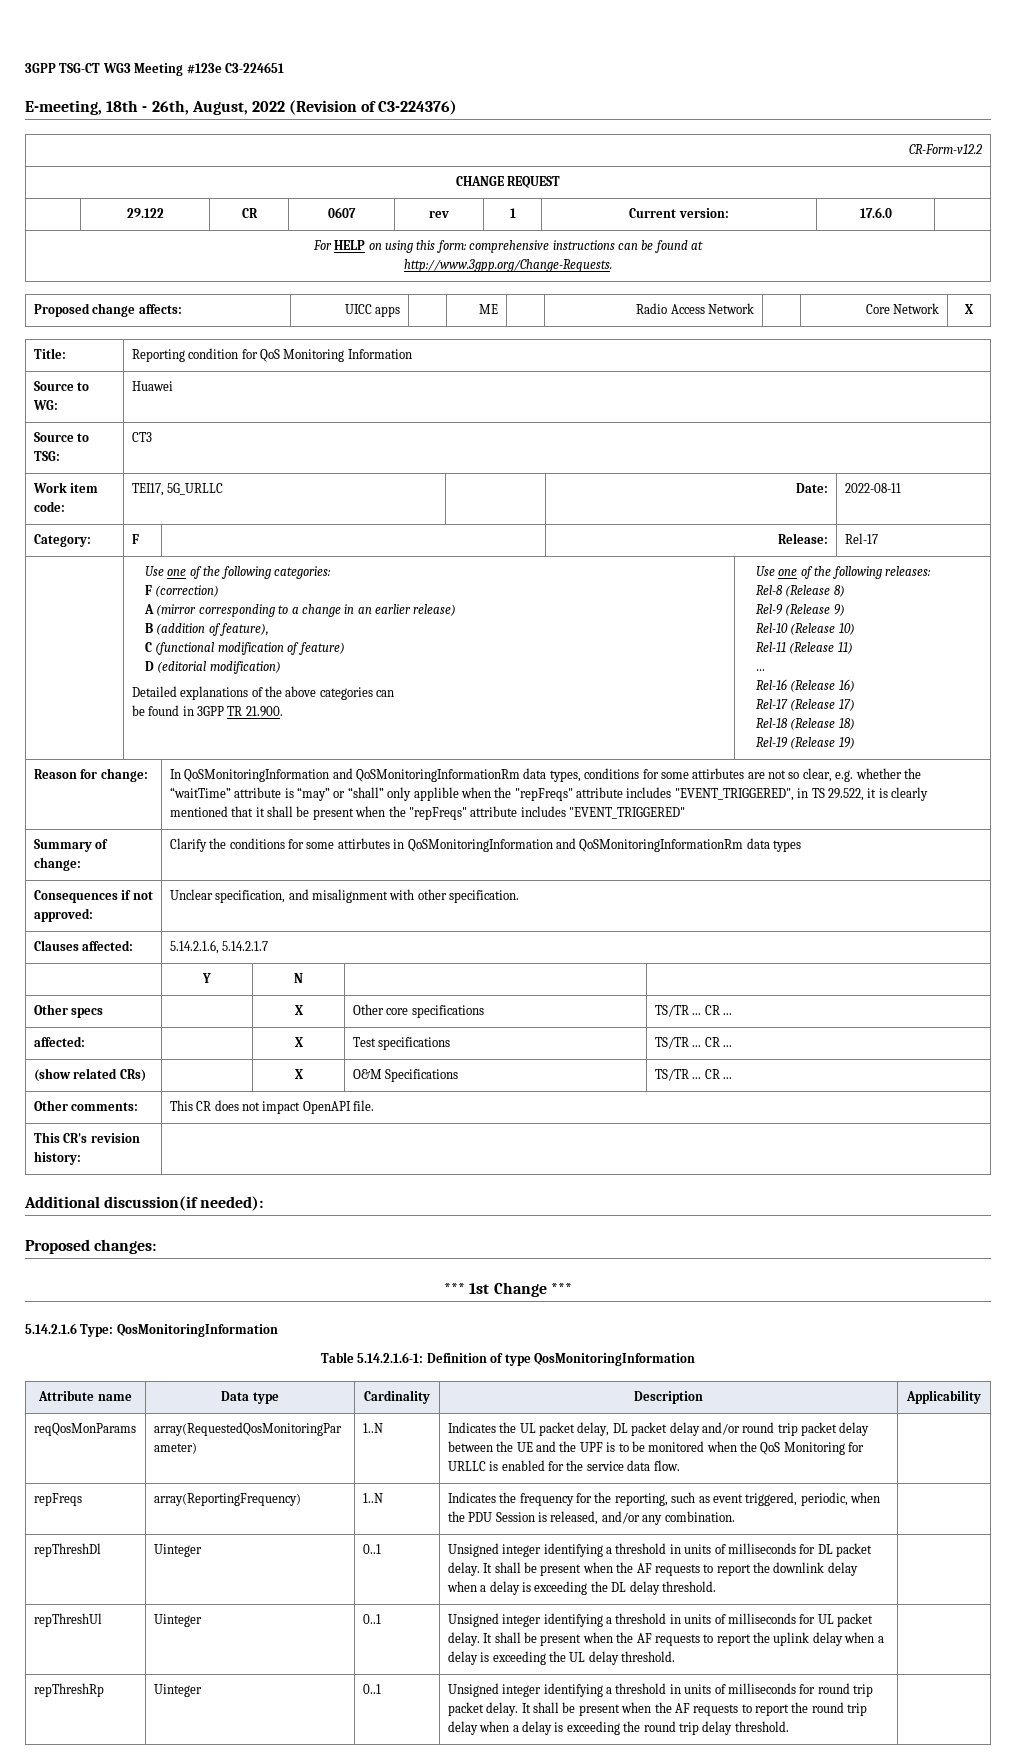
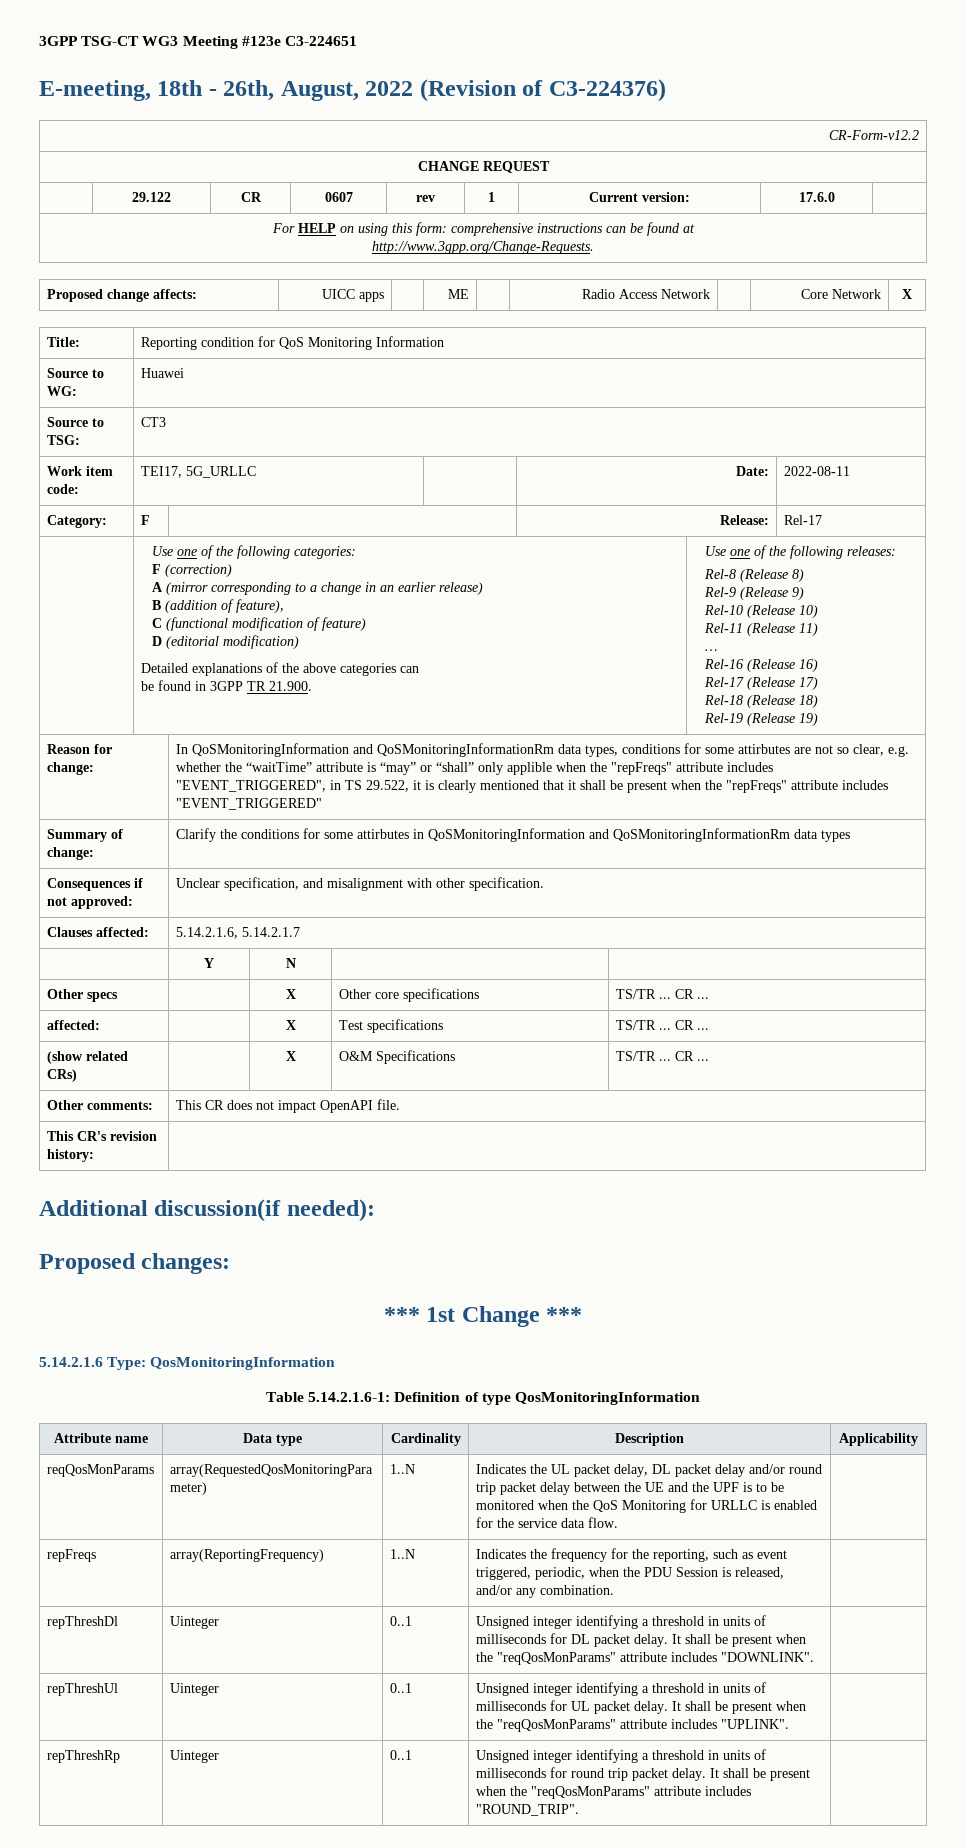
[636,1562,858,1576] [446,1581,716,1595] AF requests to report the downlink delay when a delay is exceeding the DL delay threshold. -> [496,1652,814,1665] "reqQosMonParams" attribute includes "DOWNLINK".
[636,1632,884,1646] [447,1651,676,1665] AF requests to report the uplink delay when a delay is exceeding the UL delay threshold. -> [496,1719,789,1732] "reqQosMonParams" attribute includes "UPLINK".
[674,1702,868,1716] [447,1721,789,1735] AF requests to report the round trip delay when a delay is exceeding the round trip delay threshold. -> [530,1786,751,1799] [475,1804,579,1816] "reqQosMonParams" attribute includes "ROUND_TRIP".

